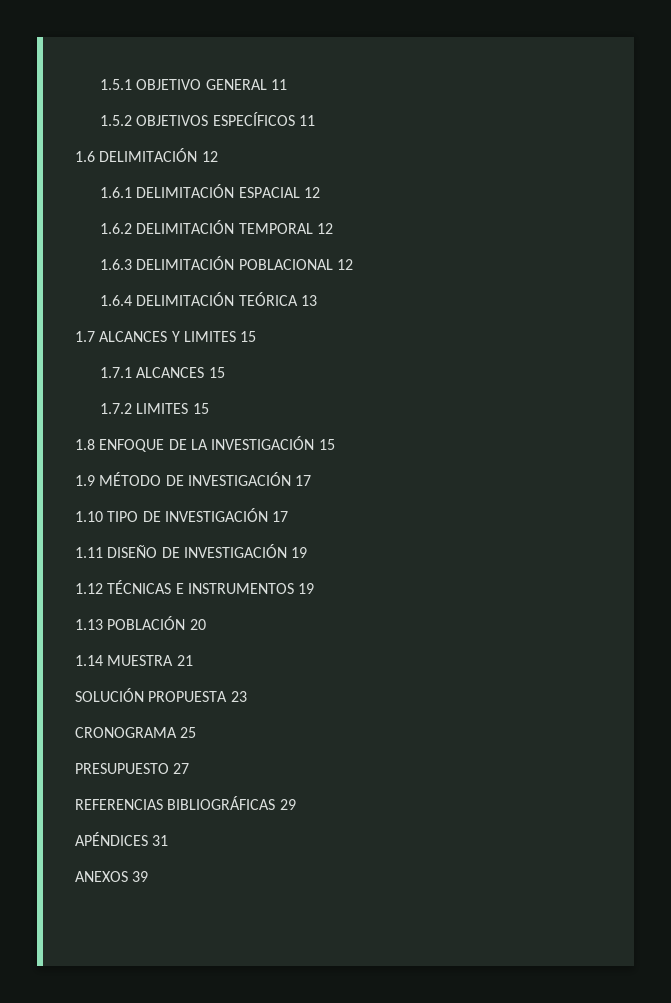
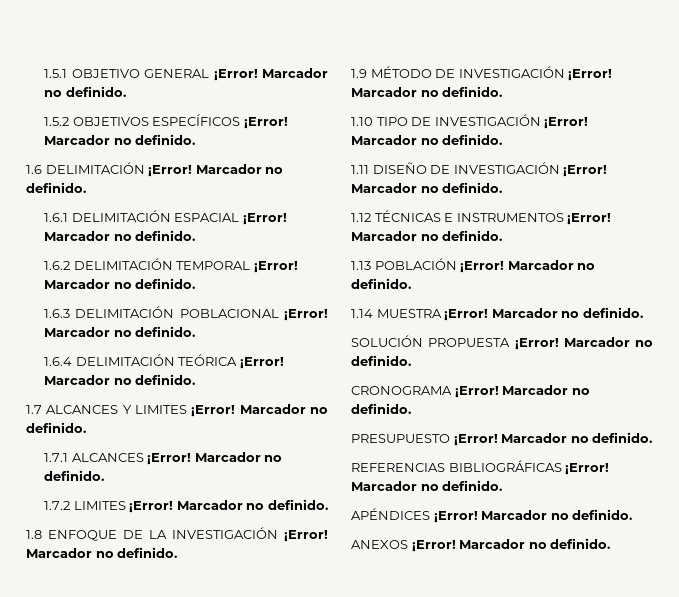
[271,79,288,90] 11 -> [213,68,328,81] [44,86,126,97] ¡Error! Marcador no definido.
[299,115,316,126] [75,148,218,162] 11 // 1.6 DELIMITACIÓN 12 -> [243,117,288,129] [44,134,196,145] [26,162,284,177] [26,182,86,193] ¡Error! Marcador no definido. // 1.6 DELIMITACIÓN ¡Error! Marcador no definido.
[304,187,321,198] 12 -> [242,213,287,225] [44,230,196,241] ¡Error! Marcador no definido.
[317,223,334,234] 12 -> [253,261,298,273] [44,278,196,289] ¡Error! Marcador no definido.
[337,259,354,270] 12 -> [283,309,328,321] [44,326,196,337] ¡Error! Marcador no definido.
[301,295,318,306] 13 -> [239,357,284,369] [44,374,196,385] ¡Error! Marcador no definido.
[240,331,257,342] [100,367,225,378] [100,403,209,414] 15 // 1.7.1 ALCANCES 15 // 1.7.2 LIMITES 15 -> [191,404,328,417] [26,422,86,433] [44,452,283,465] [44,470,105,481] [44,499,328,513] ¡Error! Marcador no definido. // 1.7.1 ALCANCES ¡Error! Marcador no definido. // 1.7.2 LIMITES ¡Error! Marcador no definido.
[318,439,335,450] 15 -> [284,530,328,542] [26,547,178,558] ¡Error! Marcador no definido.
[295,475,312,486] 17 -> [568,69,613,81] [351,86,503,97] ¡Error! Marcador no definido.
[272,511,289,522] 17 -> [544,117,589,129] [351,134,503,145] ¡Error! Marcador no definido.
[291,547,308,558] 19 -> [563,165,608,177] [351,182,503,193] ¡Error! Marcador no definido.
[298,583,315,594] [75,616,206,630] [75,655,193,666] [75,688,247,702] [75,727,197,738] [75,763,190,774] [75,796,296,810] [75,832,169,846] [75,871,149,882] 19 // 1.13 POBLACIÓN 20 // 1.14 MUESTRA 21 // SOLUCIÓN PROPUESTA 23 // CRONOGRAMA 25 // PRESUPUESTO 27 // REFERENCIAS BIBLIOGRÁFICAS 29 // APÉNDICES 31 // ANEXOS 39 -> [567,213,612,225] [351,230,503,241] [351,258,596,273] [351,278,411,289] [351,307,643,321] [351,335,653,350] [351,355,411,366] [351,385,590,398] [351,403,411,414] [351,432,653,446] [351,460,610,475] [351,480,503,491] [351,508,633,523] [351,538,611,552] ¡Error! Marcador no definido. // 1.13 POBLACIÓN ¡Error! Marcador no definido. // 1.14 MUESTRA ¡Error! Marcador no definido. // SOLUCIÓN PROPUESTA ¡Error! Marcador no definido. // CRONOGRAMA ¡Error! Marcador no definido. // PRESUPUESTO ¡Error! Marcador no definido. // REFERENCIAS BIBLIOGRÁFICAS ¡Error! Marcador no definido. // APÉNDICES ¡Error! Marcador no definido. // ANEXOS ¡Error! Marcador no definido.

